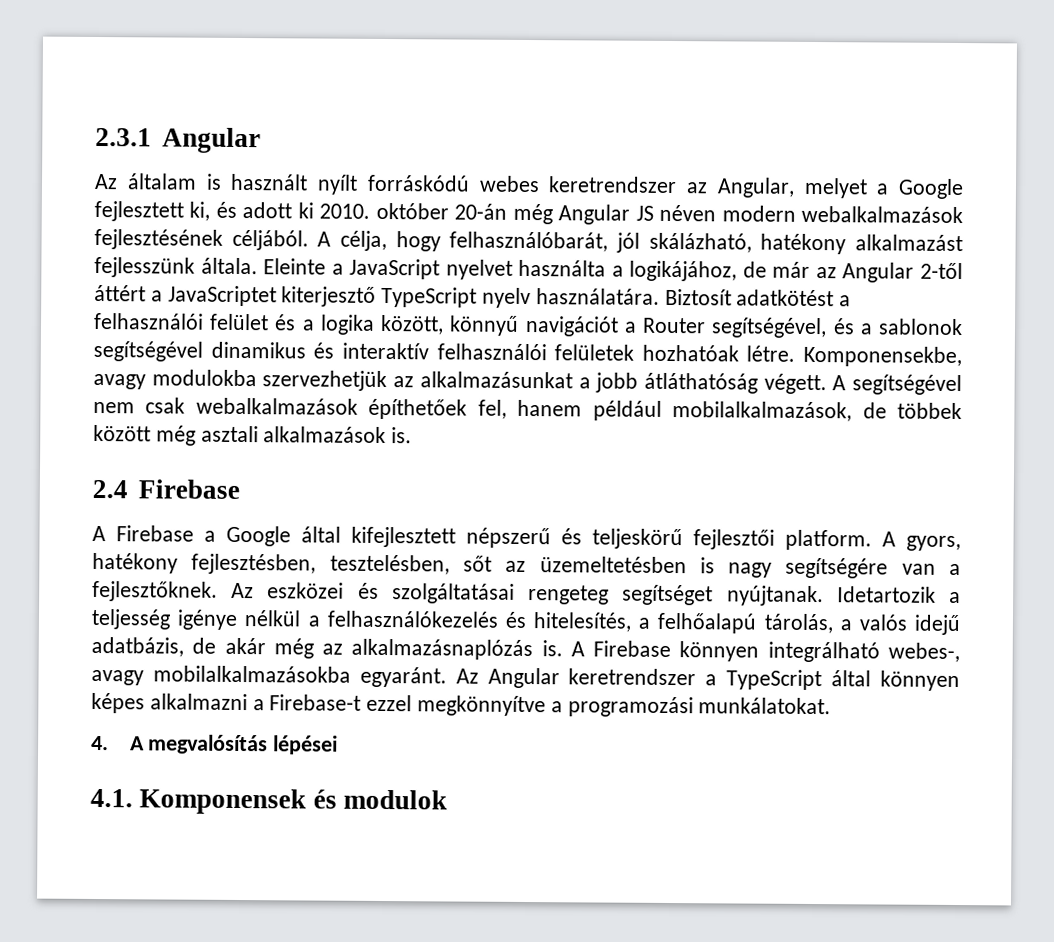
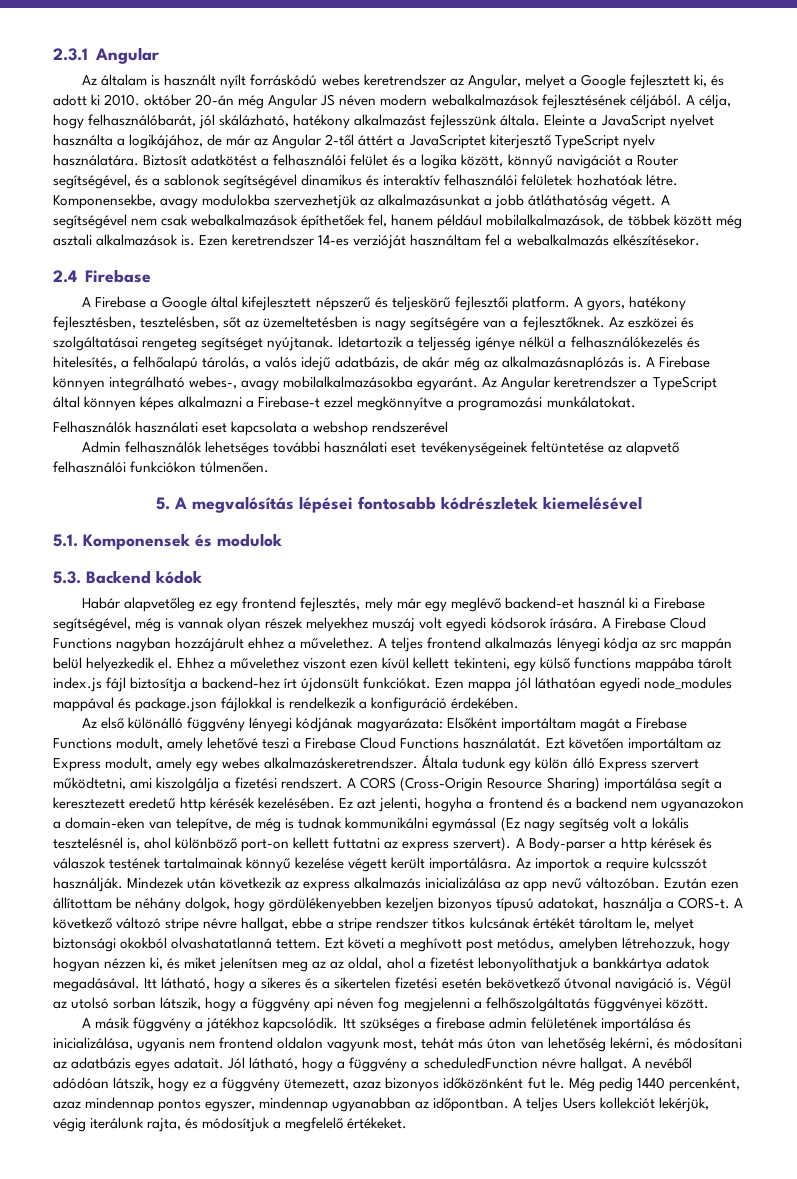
(413, 435) none -> [199,234,700,249] Ezen keretrendszer 14-es verzióját használtam fel a webalkalmazás elkészítésekor.
[91,735,109,751] 4. -> [53,421,449,436] [82,441,679,456] [53,461,270,473] [155,497,170,510] Felhasználók használati eset kapcsolata a webshop rendszerével // Admin felhasználók lehetséges további használati eset tevékenységeinek feltüntetése az alapvető felhasználói funkciókon túlmenően. // 5.
[90,788,133,808] // 4.1. -> [357,496,642,510] [53,534,78,547] fontosabb kódrészletek kiemelésével // 5.1.
(447, 799) none -> [53,570,202,584] [82,597,705,612] [53,617,706,632] [53,637,732,652] [53,657,732,672] [53,677,732,692] [53,697,520,712] [82,717,687,732] [53,737,721,752] [53,755,699,772] [53,777,722,792] [53,797,744,812] [53,817,689,832] [53,837,712,852] [53,857,707,872] [53,877,739,892] [53,897,743,912] [53,917,694,932] [53,937,730,952] [53,957,710,972] [53,977,731,992] [53,997,709,1012] [82,1017,691,1032] [53,1037,742,1052] [53,1057,692,1072] [53,1077,740,1092] [53,1097,709,1112] [53,1117,408,1132] // 5.3. Backend kódok // Habár alapvetőleg ez egy frontend fejlesztés, mely már egy meglévő backend-et használ ki a Firebase segítségével, még is vannak olyan részek melyekhez muszáj volt egyedi kódsorok írására. A Firebase Cloud Functions nagyban hozzájárult ehhez a művelethez. A teljes frontend alkalmazás lényegi kódja az src mappán belül helyezkedik el. Ehhez a művelethez viszont ezen kívül kellett tekinteni, egy külső functions mappába tárolt index.js fájl biztosítja a backend-hez írt újdonsült funkciókat. Ezen mappa jól láthatóan egyedi node_modules mappával és package.json fájlokkal is rendelkezik a konfiguráció érdekében. // Az első különálló függvény lényegi kódjának magyarázata: Elsőként importáltam magát a Firebase Functions modult, amely lehetővé teszi a Firebase Cloud Functions használatát. Ezt követően importáltam az Express modult, amely egy webes alkalmazáskeretrendszer. Általa tudunk egy külön álló Express szervert működtetni, ami kiszolgálja a fizetési rendszert. A CORS (Cross-Origin Resource Sharing) importálása segít a keresztezett eredetű http kérésék kezelésében. Ez azt jelenti, hogyha a frontend és a backend nem ugyanazokon a domain-eken van telepítve, de még is tudnak kommunikálni egymással (Ez nagy segítség volt a lokális tesztelésnél is, ahol különböző port-on kellett futtatni az express szervert). A Body-parser a http kérések és válaszok testének tartalmainak könnyű kezelése végett került importálásra. Az importok a require kulcsszót használják. Mindezek után következik az express alkalmazás inicializálása az app nevű változóban. Ezután ezen állítottam be néhány dolgok, hogy gördülékenyebben kezeljen bizonyos típusú adatokat, használja a CORS-t. A következő változó stripe névre hallgat, ebbe a stripe rendszer titkos kulcsának értékét tároltam le, melyet biztonsági okokból olvashatatlanná tettem. Ezt követi a meghívott post metódus, amelyben létrehozzuk, hogy hogyan nézzen ki, és miket jelenítsen meg az az oldal, ahol a fizetést lebonyolíthatjuk a bankkártya adatok megadásával. Itt látható, hogy a sikeres és a sikertelen fizetési esetén bekövetkező útvonal navigáció is. Végül az utolsó sorban látszik, hogy a függvény api néven fog megjelenni a felhőszolgáltatás függvényei között. // A másik függvény a játékhoz kapcsolódik. Itt szükséges a firebase admin felületének importálása és inicializálása, ugyanis nem frontend oldalon vagyunk most, tehát más úton van lehetőség lekérni, és módosítani az adatbázis egyes adatait. Jól látható, hogy a függvény a scheduledFunction névre hallgat. A nevéből adódóan látszik, hogy ez a függvény ütemezett, azaz bizonyos időközönként fut le. Még pedig 1440 percenként, azaz mindennap pontos egyszer, mindennap ugyanabban az időpontban. A teljes Users kollekciót lekérjük, végig iterálunk rajta, és módosítjuk a megfelelő értékeket.

